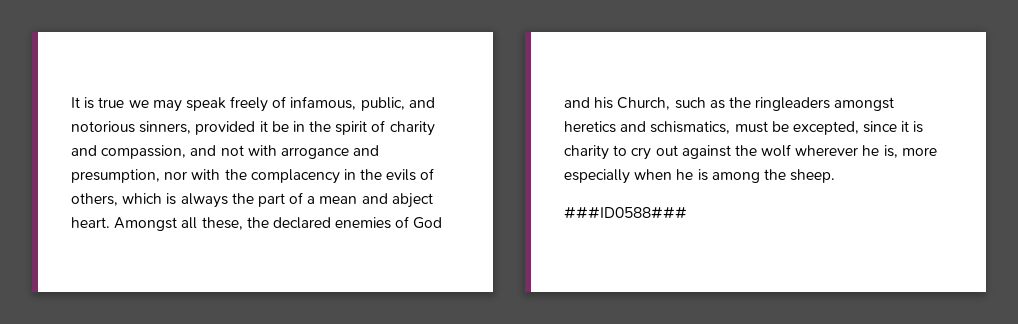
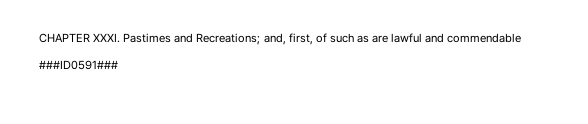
[71,96,435,112] [71,120,435,136] [71,145,380,159] [71,168,435,184] [71,192,433,208] [71,216,443,231] [564,97,895,111] [564,121,924,135] [564,144,937,160] [564,169,836,184] [564,206,687,219] It is true we may speak freely of infamous, public, and notorious sinners, provided it be in the spirit of charity and compassion, and not with arrogance and presumption, nor with the complacency in the evils of others, which is always the part of a mean and abject heart. Amongst all these, the declared enemies of God and his Church, such as the ringleaders amongst heretics and schismatics, must be excepted, since it is charity to cry out against the wolf wherever he is, more especially when he is among the sheep. // ###ID0588### -> [39,33,522,45] [39,60,118,70] CHAPTER XXXI. Pastimes and Recreations; and, first, of such as are lawful and commendable // ###ID0591###

